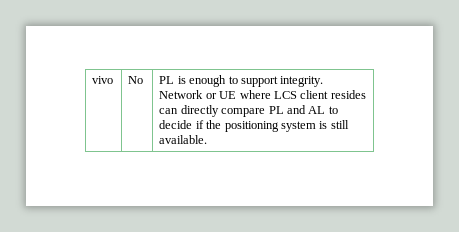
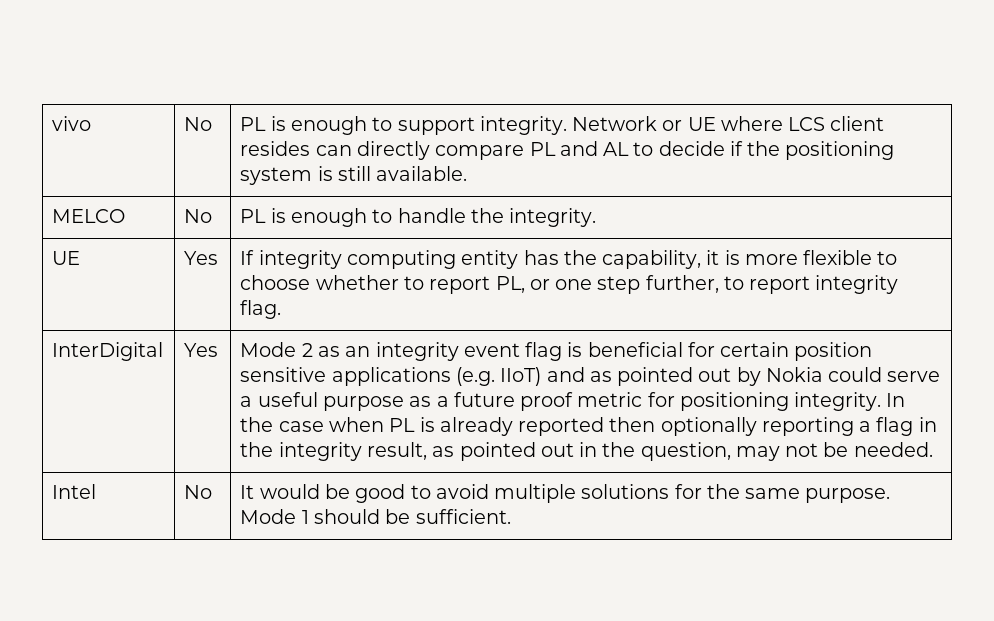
(208, 139) none -> [52,209,126,223] [184,209,213,223] [240,208,597,227] [52,251,81,265] [184,251,219,265] [240,250,898,269] [240,275,899,294] [240,300,282,319] [52,342,164,361] [184,343,219,357] [240,342,873,361] [240,367,941,386] [240,392,906,411] [240,417,937,436] [240,442,933,461] [52,484,97,499] [184,485,213,499] [240,484,891,503] [240,509,511,524] // MELCO | No | PL is enough to handle the integrity. // UE | Yes | If integrity computing entity has the capability, it is more flexible to choose whether to report PL, or one step further, to report integrity flag. // InterDigital | Yes | Mode 2 as an integrity event flag is beneficial for certain position sensitive applications (e.g. IIoT) and as pointed out by Nokia could serve a useful purpose as a future proof metric for positioning integrity. In the case when PL is already reported then optionally reporting a flag in the integrity result, as pointed out in the question, may not be needed. // Intel | No | It would be good to avoid multiple solutions for the same purpose. Mode 1 should be sufficient.

